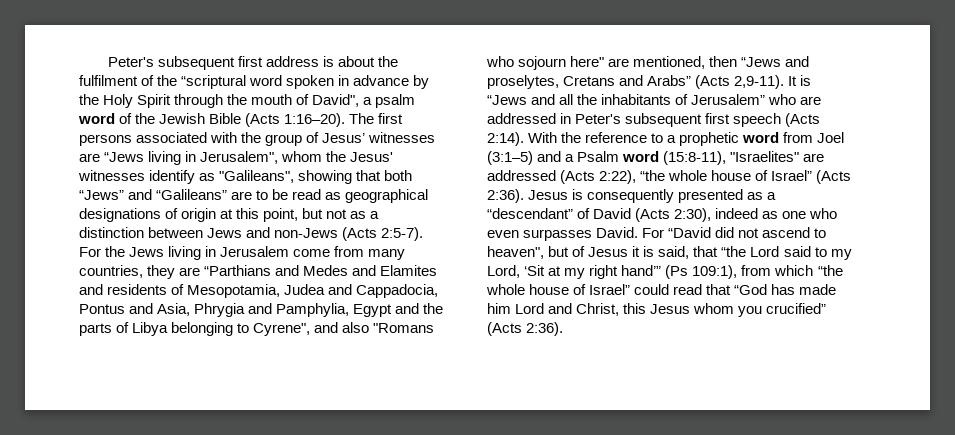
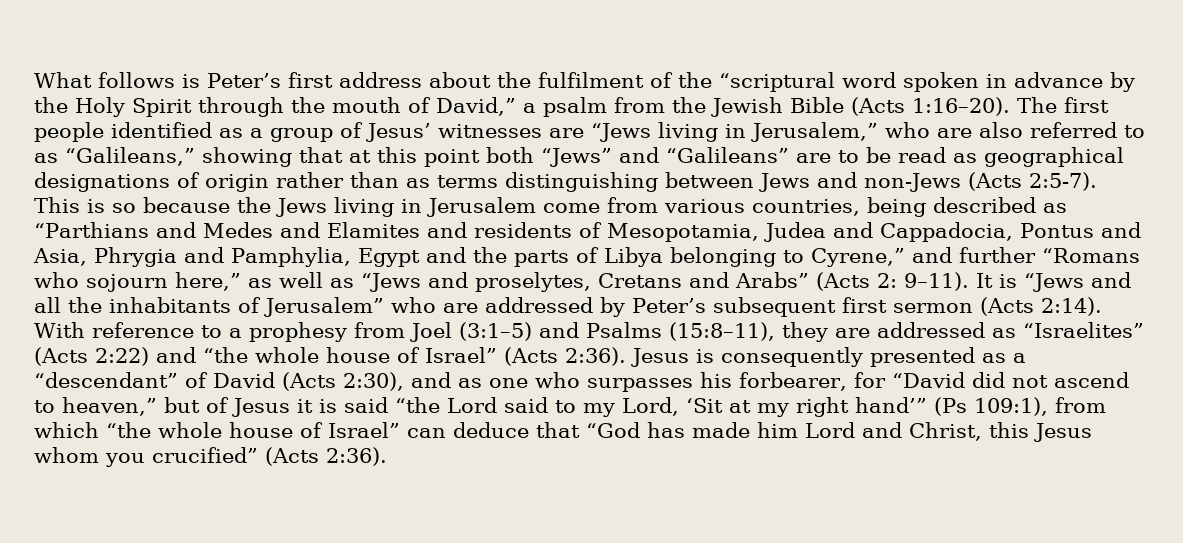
[107,56,235,70] Peter's subsequent -> [34,72,281,88] What follows is Peter’s
[322,56,334,67] is -> (422, 80) none
[312,94,360,107] David", -> [436,97,516,116] David,”
[78,113,133,124] word of -> [614,97,665,113] from
[79,132,262,146] persons associated with the -> [34,122,263,142] people identified as a
[200,151,394,164] [78,170,382,184] Jerusalem", whom the Jesus' witnesses identify as "Galileans", showing that -> [751,122,1145,142] [34,147,480,167] Jerusalem,” who are also referred to as “Galileans,” showing that at this point
[220,208,380,222] [79,227,144,238] at this point, but not as a distinction -> [276,172,658,192] rather than as terms distinguishing
[79,247,101,257] For -> [34,197,230,213] This is so because
[368,249,406,260] [79,265,201,279] many countries, they are -> [664,197,1067,217] various countries, being described as
[253,322,435,336] [486,56,738,70] Cyrene", and also "Romans who sojourn here" are mentioned, then -> [810,247,1140,267] [34,272,354,292] Cyrene,” and further “Romans who sojourn here,” as well as
[734,75,785,89] 2,9-11). -> [877,272,969,291] 2: 9–11).
[560,113,782,127] in Peter's subsequent first speech -> [600,297,973,317] by Peter’s subsequent first sermon
[561,132,582,143] the -> (85, 330) none
[679,132,780,146] prophetic word -> [249,322,347,342] prophesy
[565,151,825,165] [487,170,637,184] a Psalm word (15:8-11), "Israelites" are addressed (Acts 2:22), -> [586,322,1144,342] [34,347,196,366] Psalms (15:8–11), they are addressed as “Israelites” (Acts 2:22) and
[715,208,759,219] indeed -> [411,372,451,388] and
[487,227,665,241] even surpasses David. For -> [587,372,886,392] surpasses his forbearer, for
[487,246,544,259] heaven", -> [62,397,157,416] heaven,”
[658,246,719,259] said, that -> [344,397,388,413] said
[634,284,703,295] could read -> [407,422,529,438] can deduce

